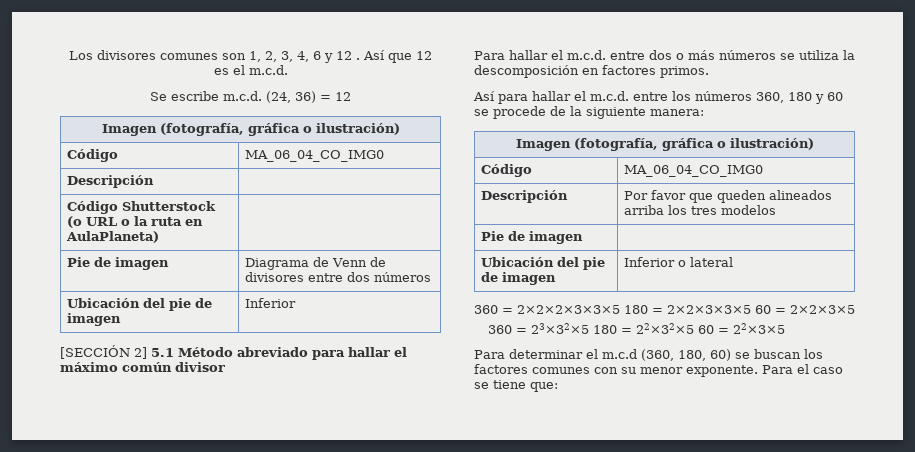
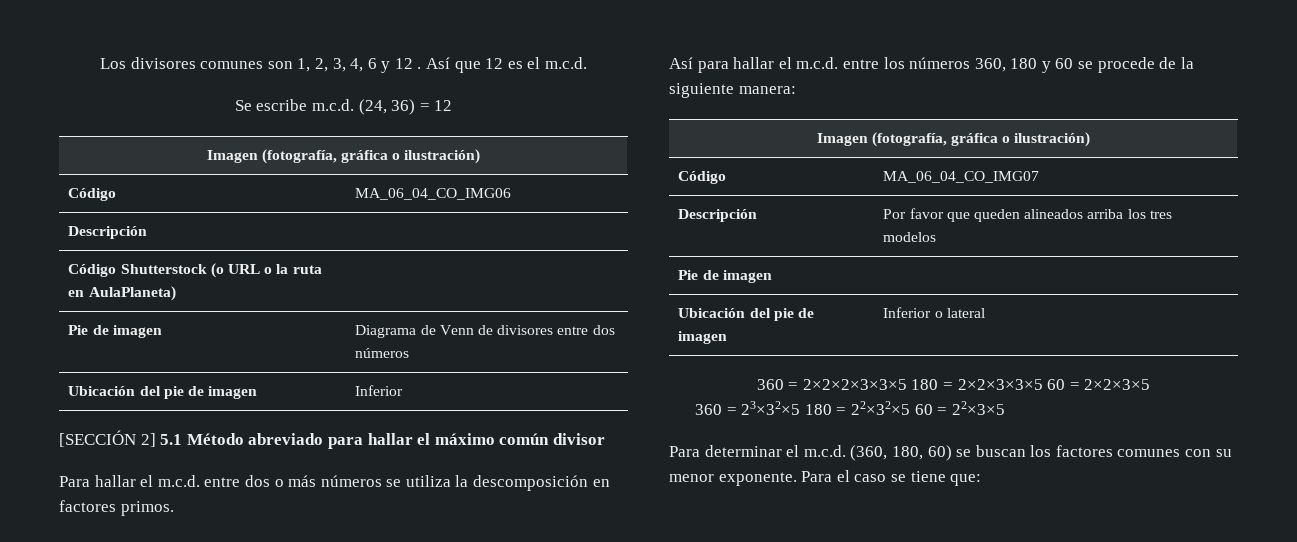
[245,150,385,162] MA_06_04_CO_IMG0 -> [355,188,512,200] MA_06_04_CO_IMG06
[624,165,764,177] MA_06_04_CO_IMG0 -> [883,171,1040,183] MA_06_04_CO_IMG07
[602,349,637,359] m.c.d -> [803,445,846,457] m.c.d.

